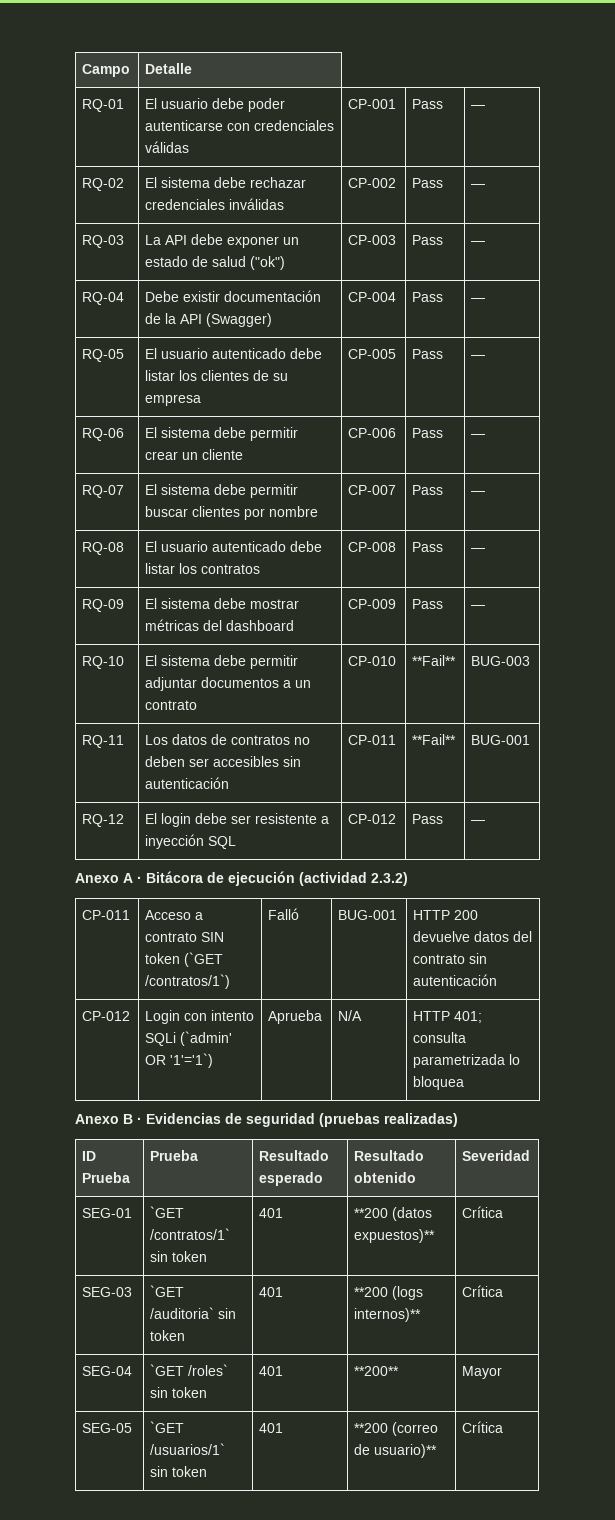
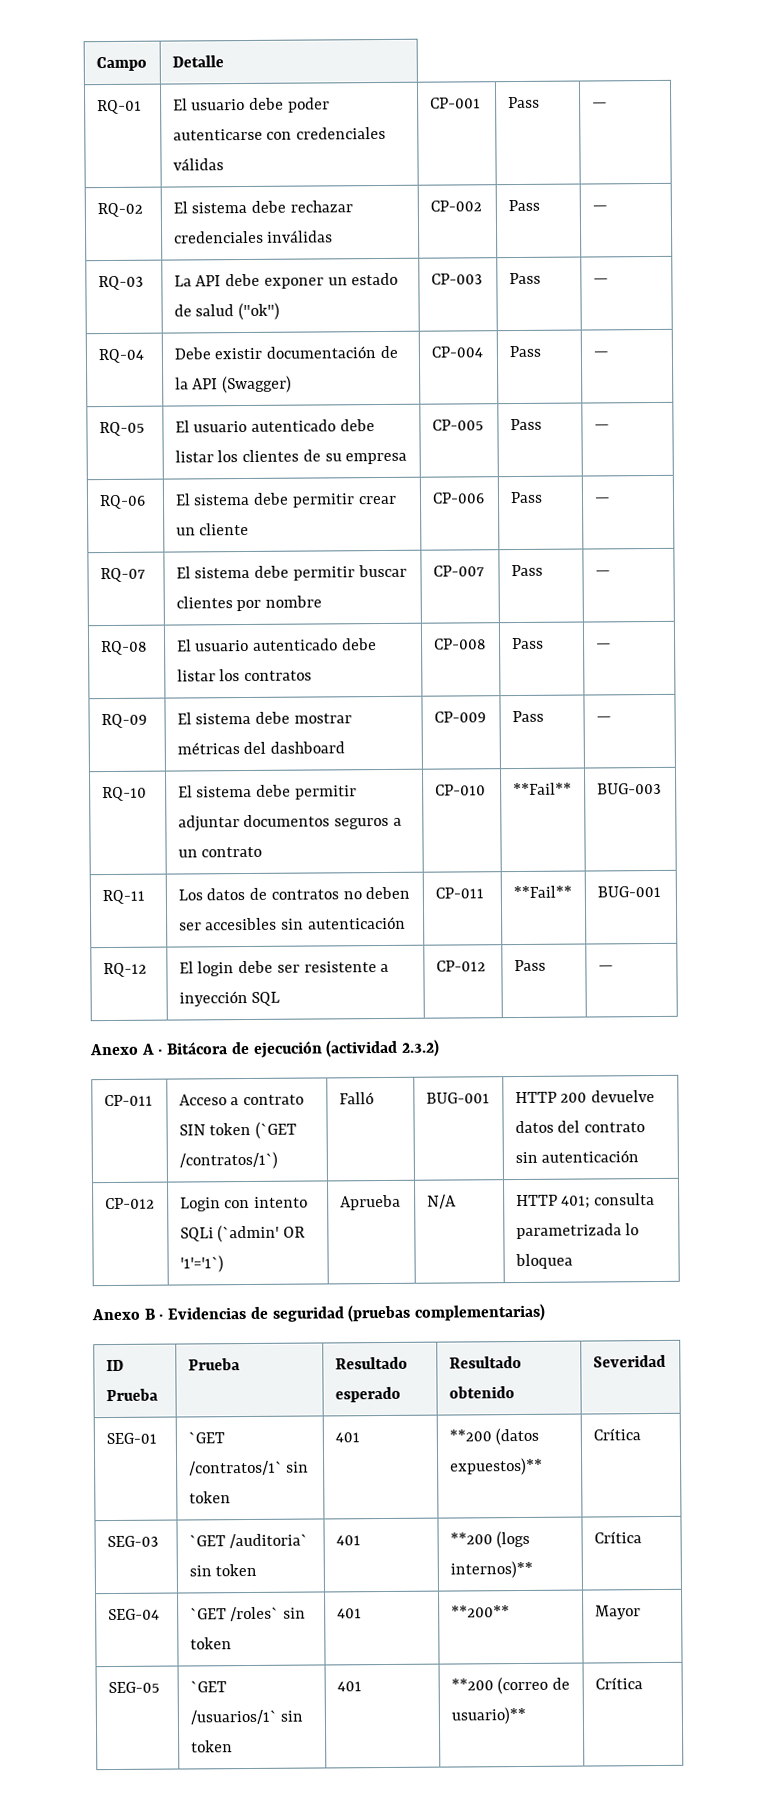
(280, 682) none -> [334,817,390,830] seguros
[384,1113,458,1127] realizadas) -> [414,1303,547,1322] complementarias)

